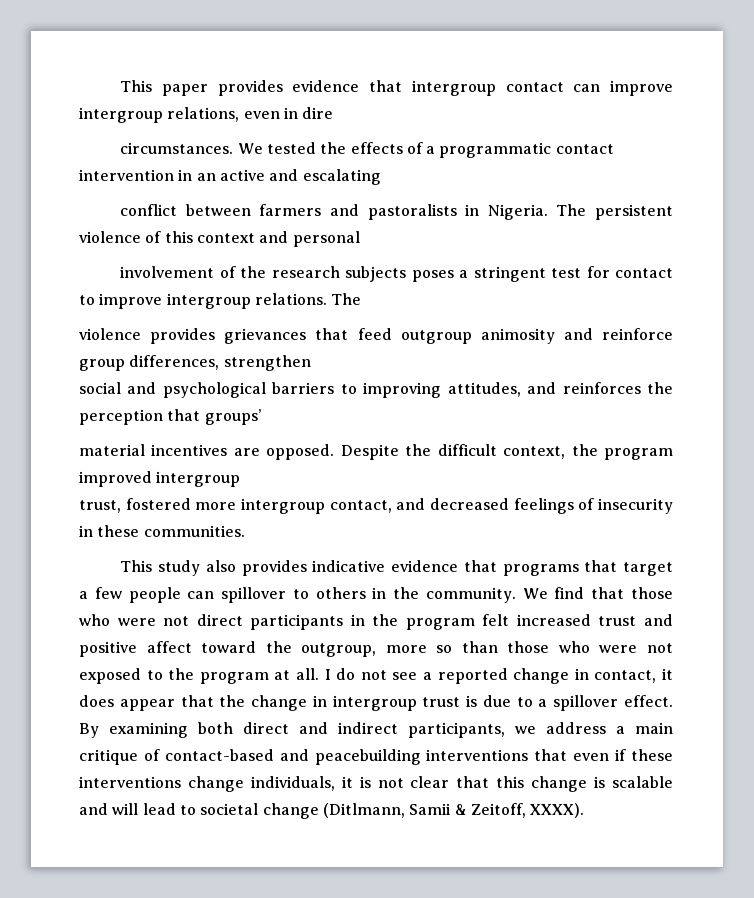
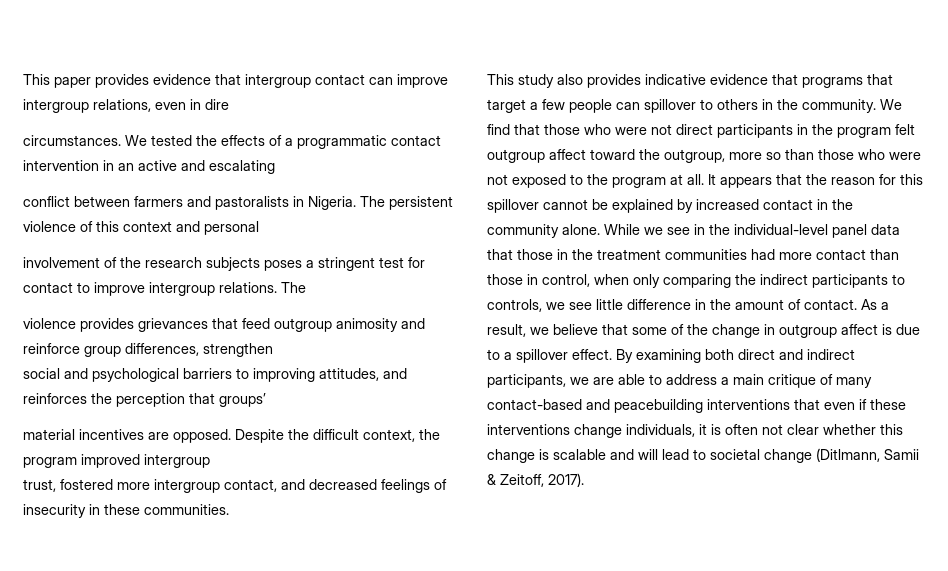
[516,614,673,626] [79,641,137,657] increased trust and positive -> [487,149,545,163] outgroup
[324,668,674,684] [79,695,214,711] I do not see a reported change in contact, it does appear that -> [708,174,923,188] [487,199,853,213] [487,224,900,238] [487,249,899,260] [487,274,905,288] [487,299,889,312] [487,324,684,337] It appears that the reason for this spillover cannot be explained by increased contact in the community alone. While we see in the individual-level panel data that those in the treatment communities had more contact than those in control, when only comparing the indirect participants to controls, we see little difference in the amount of contact. As a result, we believe that some of
[332,695,461,711] intergroup trust -> [779,324,878,338] outgroup affect
(536, 730) none -> [593,374,662,385] are able to
(160, 755) none -> [836,377,872,388] many
(371, 782) none -> [725,424,758,435] often
[456,776,490,788] that -> [823,424,876,435] whether
[530,803,585,818] XXXX). -> [548,473,584,487] 2017).

